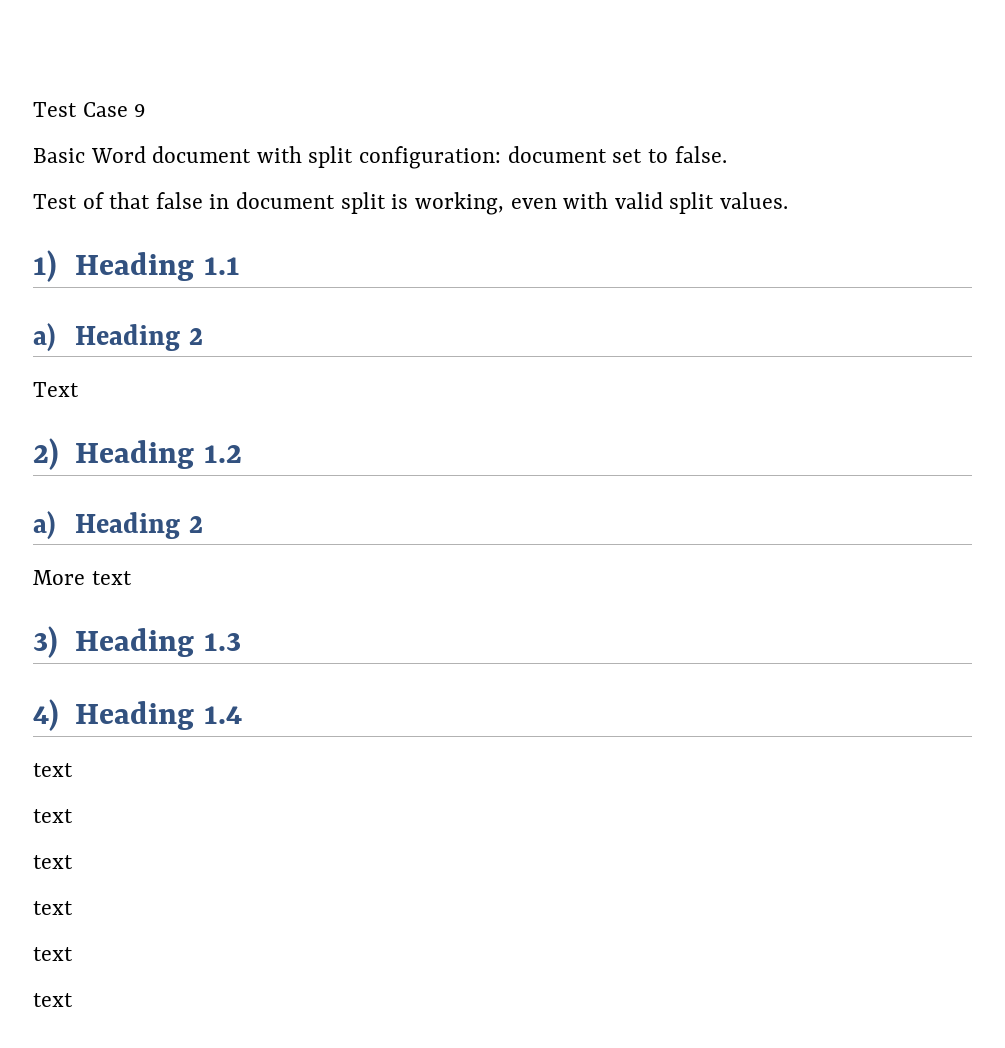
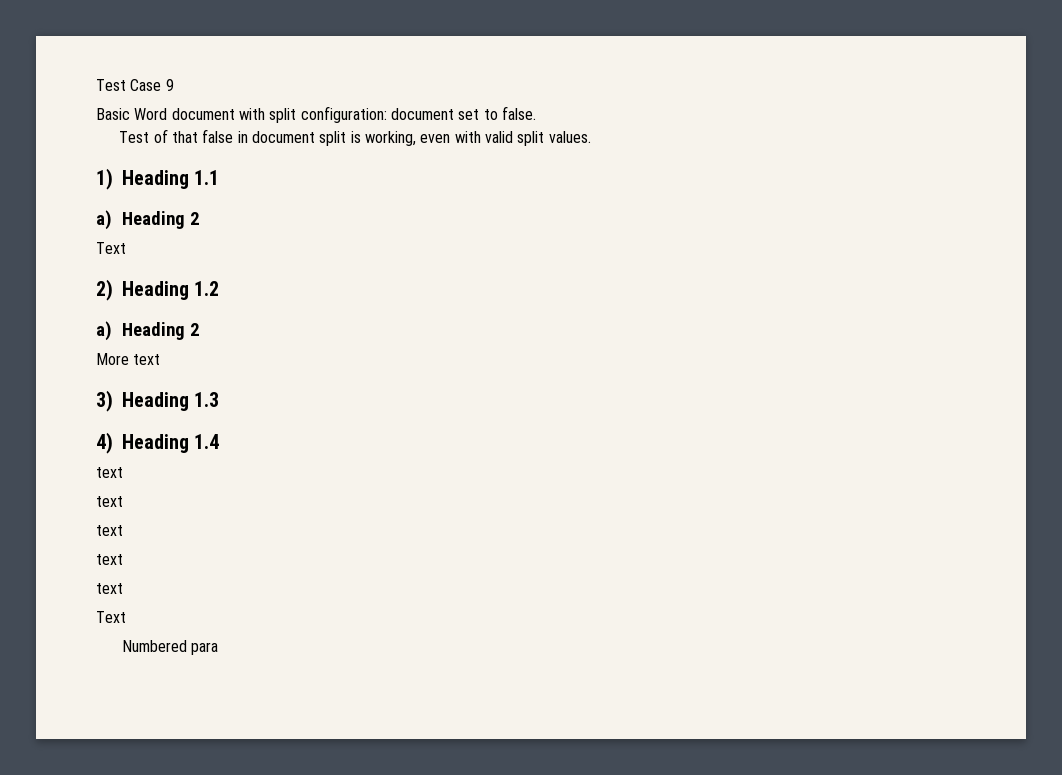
[33,993,73,1007] text -> [96,611,126,623] [121,640,219,655] Text // Numbered para

